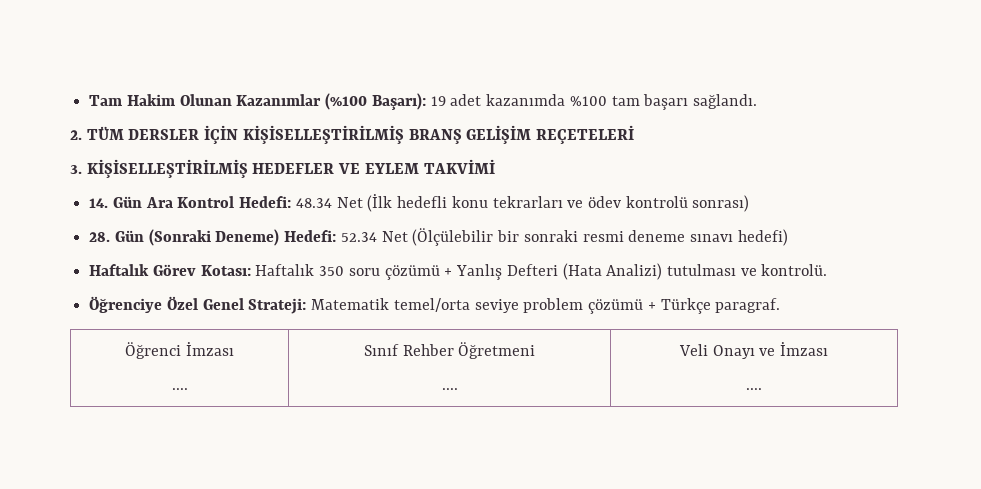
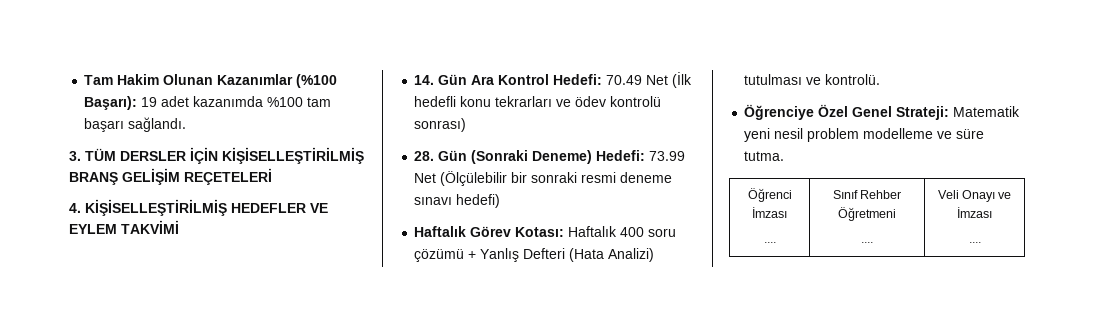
[70,130,82,140] 2. -> [69,151,81,161] 3.
[70,165,82,174] 3. -> [69,203,81,213] 4.
[295,198,332,208] 48.34 -> [606,75,643,85] 70.49
[340,232,377,242] 52.34 -> [649,151,686,161] 73.99
[319,266,345,276] 350 -> [620,227,645,237] 400
[393,298,781,314] temel/orta seviye problem çözümü + Türkçe paragraf. -> [744,128,985,142] [744,151,785,161] yeni nesil problem modelleme ve süre tutma.

